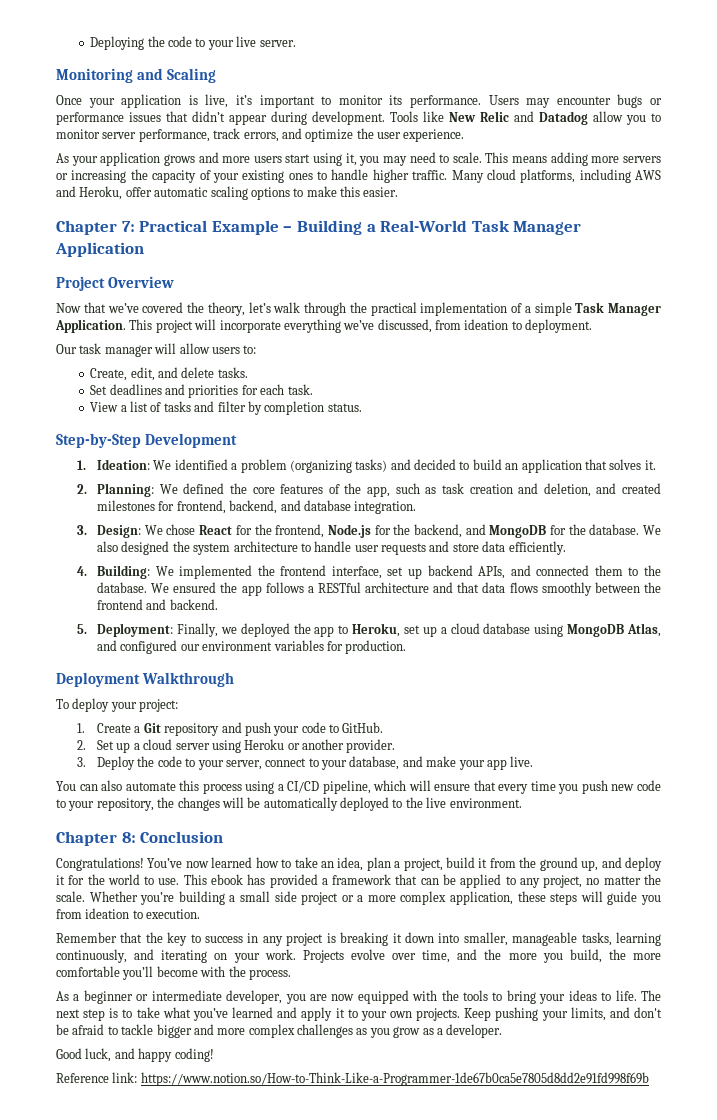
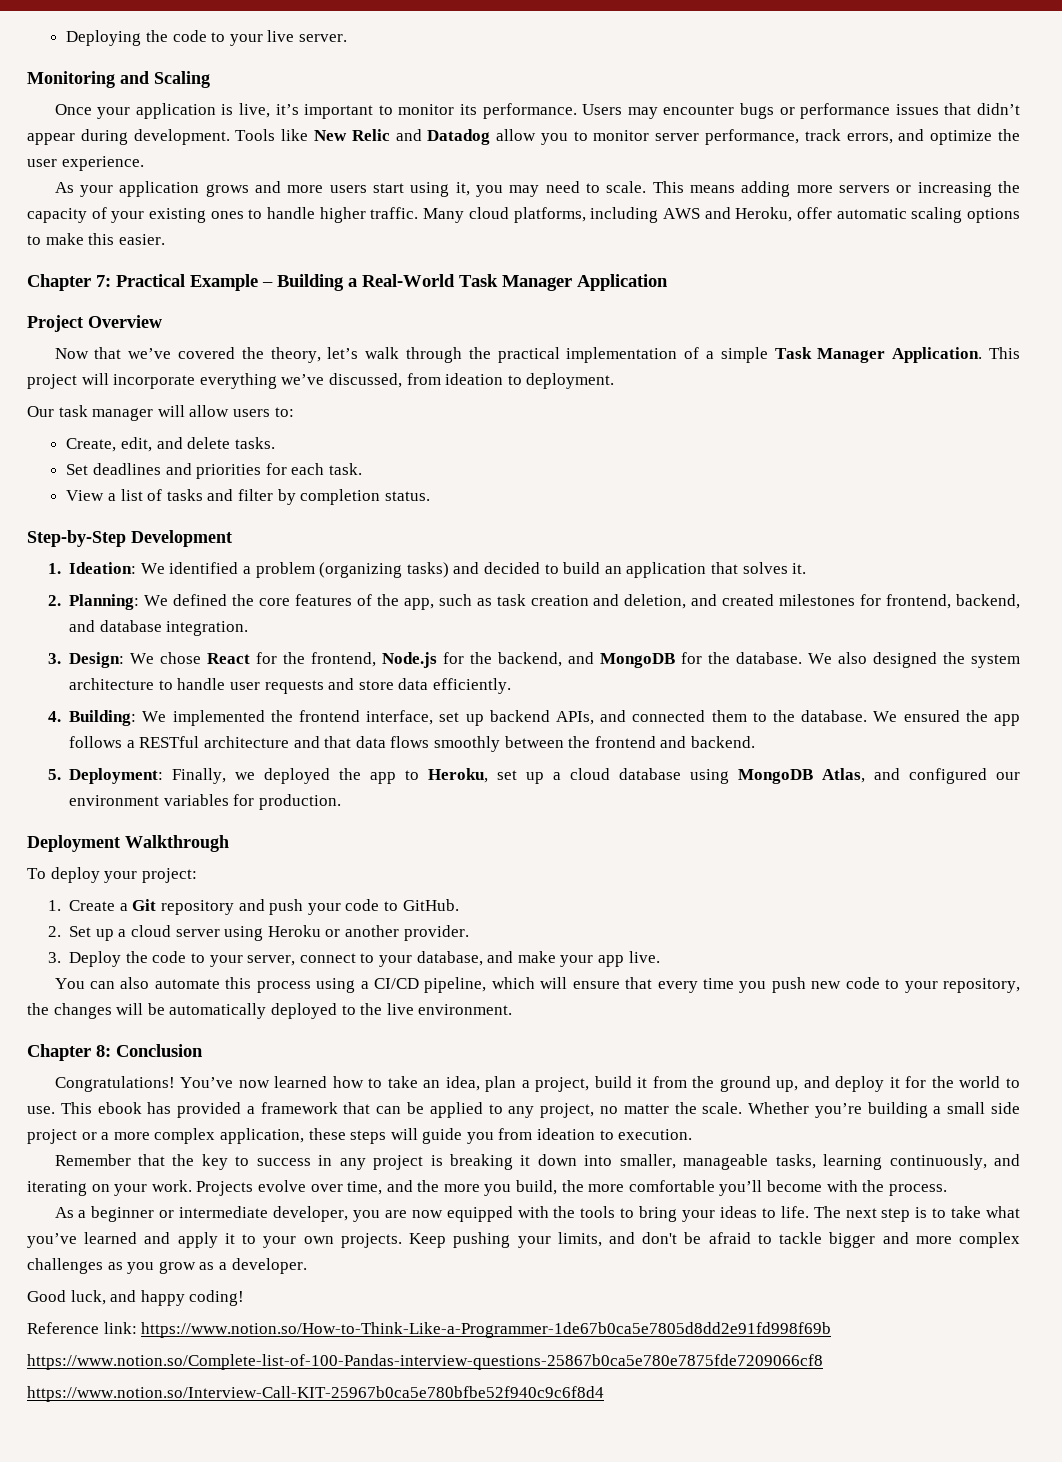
(649, 1079) none -> [27,1354,823,1370] [27,1386,604,1402] // https://www.notion.so/Complete-list-of-100-Pandas-interview-questions-25867b0ca5e780e7875fde7209066cf8 // https://www.notion.so/Interview-Call-KIT-25967b0ca5e780bfbe52f940c9c6f8d4

